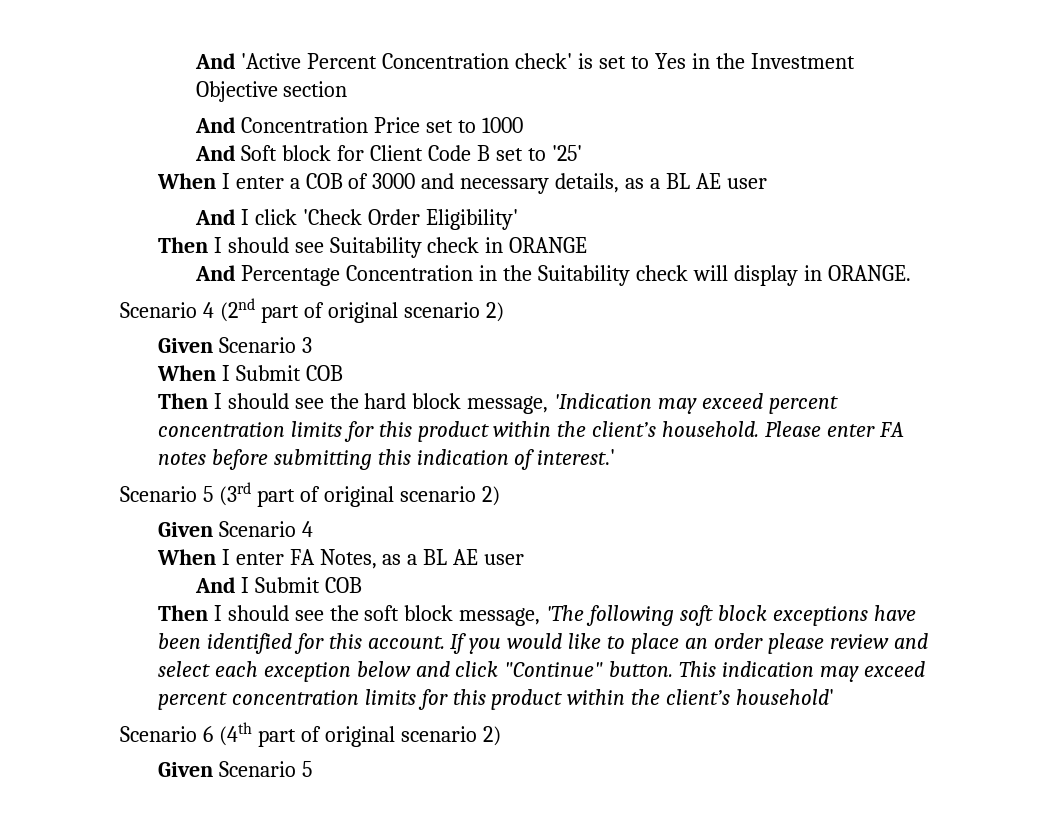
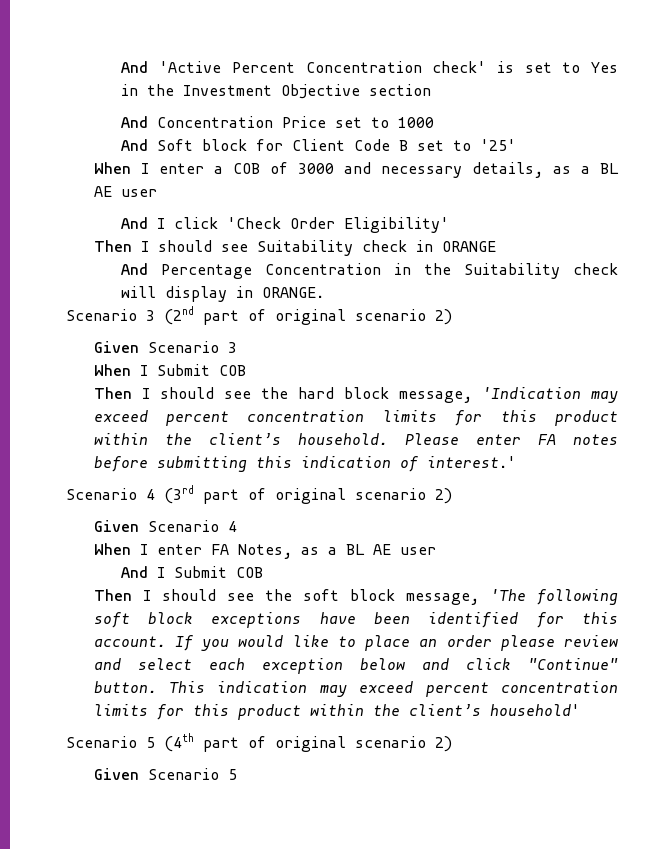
[202,302,214,318] 4 -> [146,310,155,321] 3
[202,486,213,502] 5 -> [146,489,155,500] 4
[202,726,213,742] 6 -> [146,737,155,748] 5

